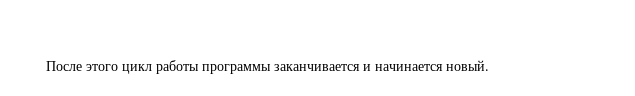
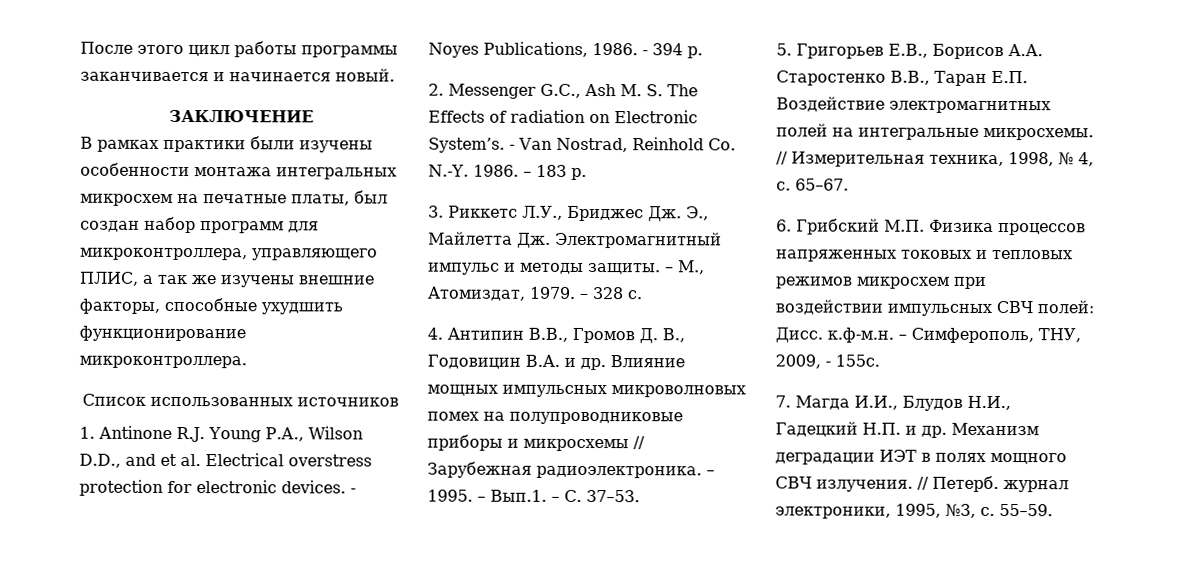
(489, 65) none -> [168,109,314,123] [80,136,373,153] [80,162,397,180] [80,190,388,206] [80,216,319,234] [80,247,378,261] [80,271,375,288] [79,297,343,315] [79,325,246,342] [79,355,247,369] [81,393,399,407] [79,425,363,443] [79,453,372,468] [79,479,356,496] [428,41,703,59] [428,83,698,99] [428,109,698,124] [428,137,736,153] [428,164,587,180] [428,205,709,222] [428,231,722,249] [428,260,705,275] [427,286,642,301] [427,327,685,344] [427,354,685,371] [427,384,746,398] [427,411,683,425] [427,434,645,452] [427,461,715,479] [427,489,640,503] [776,43,1043,60] [776,70,1028,86] [776,96,1051,114] [776,123,1094,141] [776,151,1094,167] [776,178,849,191] [776,218,1086,236] [776,249,1073,262] [775,276,987,289] [775,299,1094,316] [775,327,1081,344] [775,354,880,369] [775,395,1011,411] [775,421,1039,438] [775,449,1067,465] [775,475,1069,493] [775,503,1053,519] // ЗАКЛЮЧЕНИЕ // В рамках практики были изучены особенности монтажа интегральных микросхем на печатные платы, был создан набор программ для микроконтроллера, управляющего ПЛИС, а так же изучены внешние факторы, способные ухудшить функционирование микроконтроллера. // Список использованных источников // 1. Antinone R.J. Young P.A., Wilson D.D., and et al. Electrical overstress protection for electronic devices. - Noyes Publications, 1986. - 394 p. // 2. Messenger G.C., Ash M. S. The Effects of radiation on Electronic System’s. - Van Nostrad, Reinhold Co. N.-Y. 1986. – 183 p. // 3. Риккетс Л.У., Бриджес Дж. Э., Майлетта Дж. Электромагнитный импульс и методы защиты. – М., Атомиздат, 1979. – 328 с. // 4. Антипин В.В., Громов Д. В., Годовицин В.А. и др. Влияние мощных импульсных микроволновых помех на полупроводниковые приборы и микросхемы // Зарубежная радиоэлектроника. – 1995. – Вып.1. – С. 37–53. // 5. Григорьев Е.В., Борисов А.А. Старостенко В.В., Таран Е.П. Воздействие электромагнитных полей на интегральные микросхемы. // Измерительная техника, 1998, № 4, с. 65–67. // 6. Грибский М.П. Физика процессов напряженных токовых и тепловых режимов микросхем при воздействии импульсных СВЧ полей: Дисc. к.ф-м.н. – Симферополь, ТНУ, 2009, - 155с. // 7. Магда И.И., Блудов Н.И., Гадецкий Н.П. и др. Механизм деградации ИЭТ в полях мощного СВЧ излучения. // Петерб. журнал электроники, 1995, №3, с. 55–59.

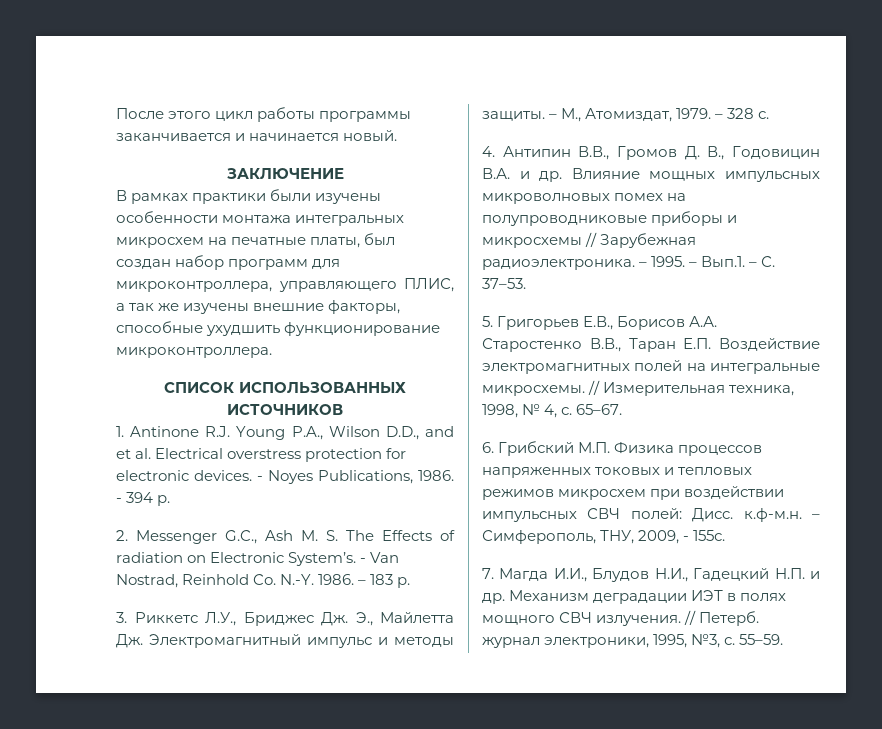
[81,393,399,407] Список использованных источников -> [164,382,406,393] [227,404,343,415] СПИСОК ИСПОЛЬЗОВАННЫХ ИСТОЧНИКОВ

